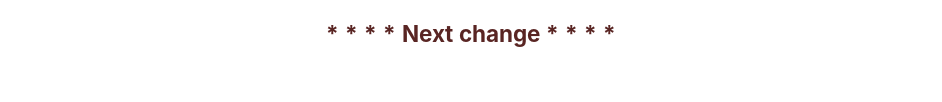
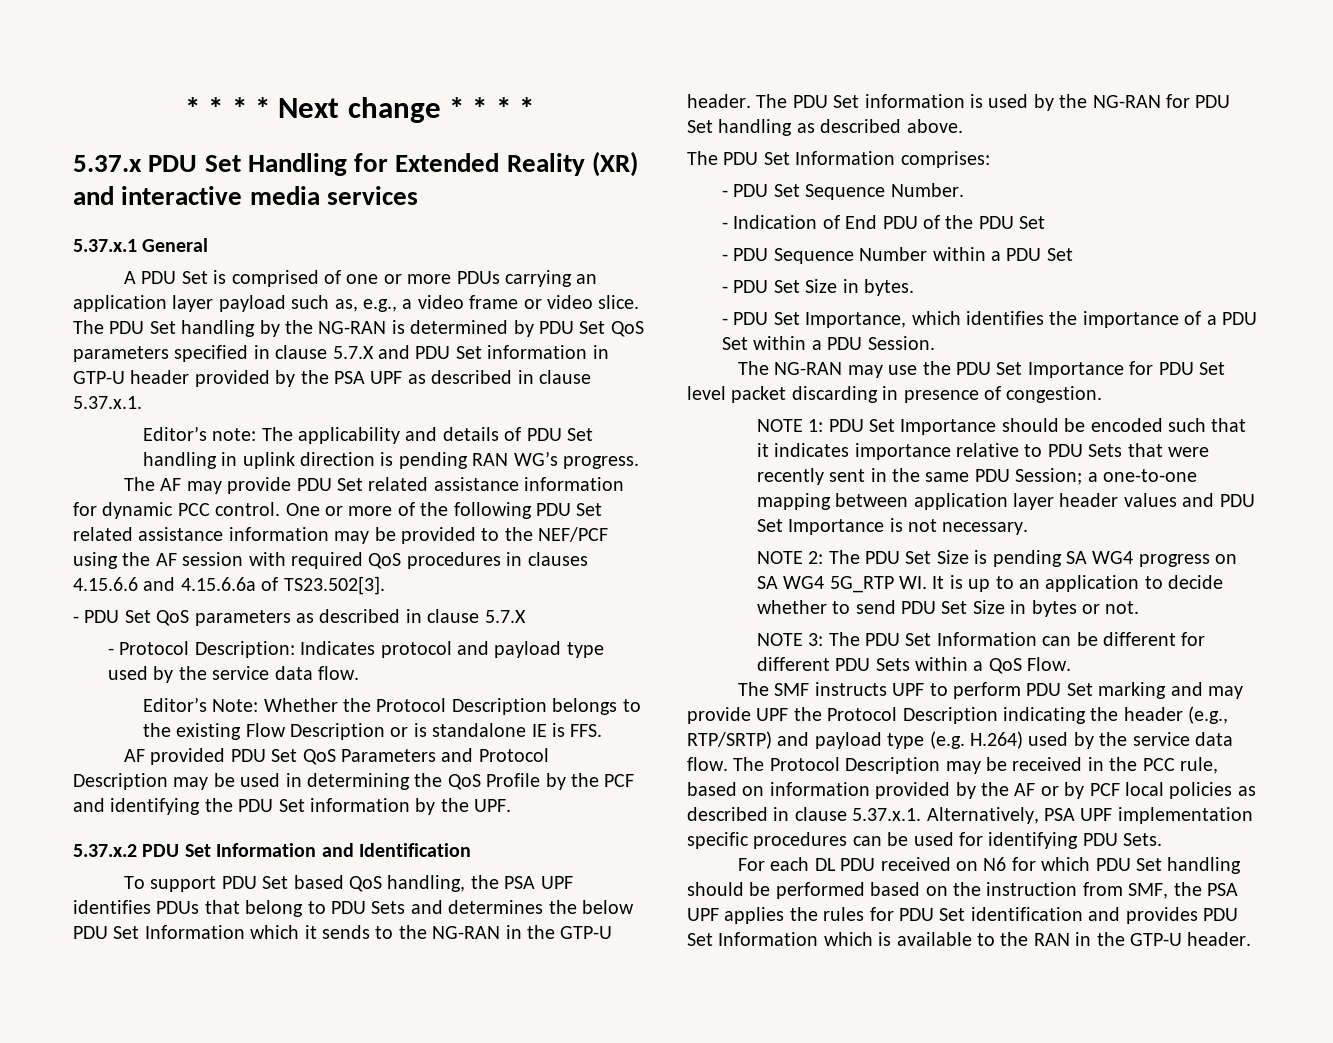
(617, 33) none -> [73,151,639,177] [73,186,418,205] [73,238,209,252] [124,270,598,287] [73,295,640,312] [73,320,644,337] [73,345,609,362] [73,370,591,387] [73,396,142,409] [142,426,594,444] [142,451,640,469] [124,477,625,494] [73,502,603,519] [73,527,609,544] [73,552,588,569] [73,576,385,595] [73,609,526,626] [107,641,604,658] [107,666,359,683] [142,697,641,715] [142,723,603,740] [124,748,549,765] [73,773,635,790] [73,798,512,815] [73,843,471,857] [124,875,573,892] [73,900,634,917] [73,925,613,939] [687,94,1231,111] [687,119,963,136] [687,151,990,168] [721,183,964,200] [721,215,1046,229] [721,247,1073,264] [721,279,914,296] [721,311,1257,328] [721,336,935,350] [738,361,1226,378] [687,386,1103,403] [756,418,1247,435] [756,443,1210,460] [756,468,1198,485] [756,493,1255,510] [756,518,1029,535] [756,550,1238,567] [756,575,1224,593] [756,600,1140,617] [756,632,1206,646] [756,657,1072,674] [738,682,1244,699] [687,706,1229,724] [687,731,1233,749] [687,757,1218,774] [687,782,1256,799] [687,807,1253,824] [687,832,1163,849] [738,857,1242,874] [687,882,1238,899] [687,907,1238,924] [687,932,1252,946] // 5.37.x PDU Set Handling for Extended Reality (XR) and interactive media services // 5.37.x.1 General // A PDU Set is comprised of one or more PDUs carrying an application layer payload such as, e.g., a video frame or video slice. The PDU Set handling by the NG-RAN is determined by PDU Set QoS parameters specified in clause 5.7.X and PDU Set information in GTP-U header provided by the PSA UPF as described in clause 5.37.x.1. // Editor’s note: The applicability and details of PDU Set handling in uplink direction is pending RAN WG’s progress. // The AF may provide PDU Set related assistance information for dynamic PCC control. One or more of the following PDU Set related assistance information may be provided to the NEF/PCF using the AF session with required QoS procedures in clauses 4.15.6.6 and 4.15.6.6a of TS23.502[3]. // - PDU Set QoS parameters as described in clause 5.7.X // - Protocol Description: Indicates protocol and payload type used by the service data flow. // Editor’s Note: Whether the Protocol Description belongs to the existing Flow Description or is standalone IE is FFS. // AF provided PDU Set QoS Parameters and Protocol Description may be used in determining the QoS Profile by the PCF and identifying the PDU Set information by the UPF. // 5.37.x.2 PDU Set Information and Identification // To support PDU Set based QoS handling, the PSA UPF identifies PDUs that belong to PDU Sets and determines the below PDU Set Information which it sends to the NG-RAN in the GTP-U header. The PDU Set information is used by the NG-RAN for PDU Set handling as described above. // The PDU Set Information comprises: // - PDU Set Sequence Number. // - Indication of End PDU of the PDU Set // - PDU Sequence Number within a PDU Set // - PDU Set Size in bytes. // - PDU Set Importance, which identifies the importance of a PDU Set within a PDU Session. // The NG-RAN may use the PDU Set Importance for PDU Set level packet discarding in presence of congestion. // NOTE 1: PDU Set Importance should be encoded such that it indicates importance relative to PDU Sets that were recently sent in the same PDU Session; a one-to-one mapping between application layer header values and PDU Set Importance is not necessary. // NOTE 2: The PDU Set Size is pending SA WG4 progress on SA WG4 5G_RTP WI. It is up to an application to decide whether to send PDU Set Size in bytes or not. // NOTE 3: The PDU Set Information can be different for different PDU Sets within a QoS Flow. // The SMF instructs UPF to perform PDU Set marking and may provide UPF the Protocol Description indicating the header (e.g., RTP/SRTP) and payload type (e.g. H.264) used by the service data flow. The Protocol Description may be received in the PCC rule, based on information provided by the AF or by PCF local policies as described in clause 5.37.x.1. Alternatively, PSA UPF implementation specific procedures can be used for identifying PDU Sets. // For each DL PDU received on N6 for which PDU Set handling should be performed based on the instruction from SMF, the PSA UPF applies the rules for PDU Set identification and provides PDU Set Information which is available to the RAN in the GTP-U header.

